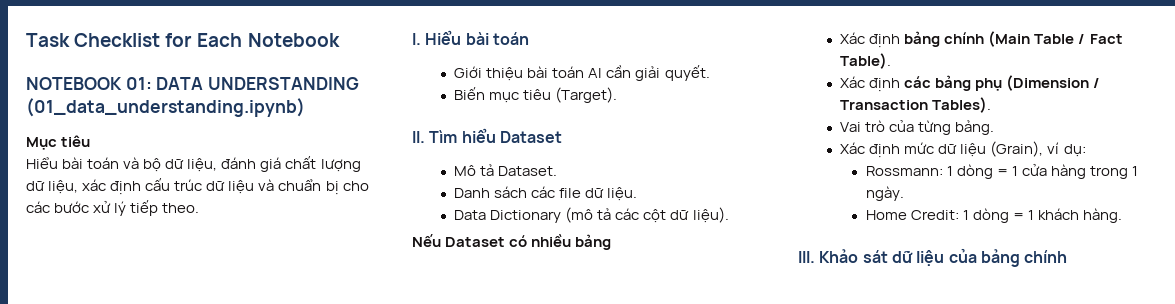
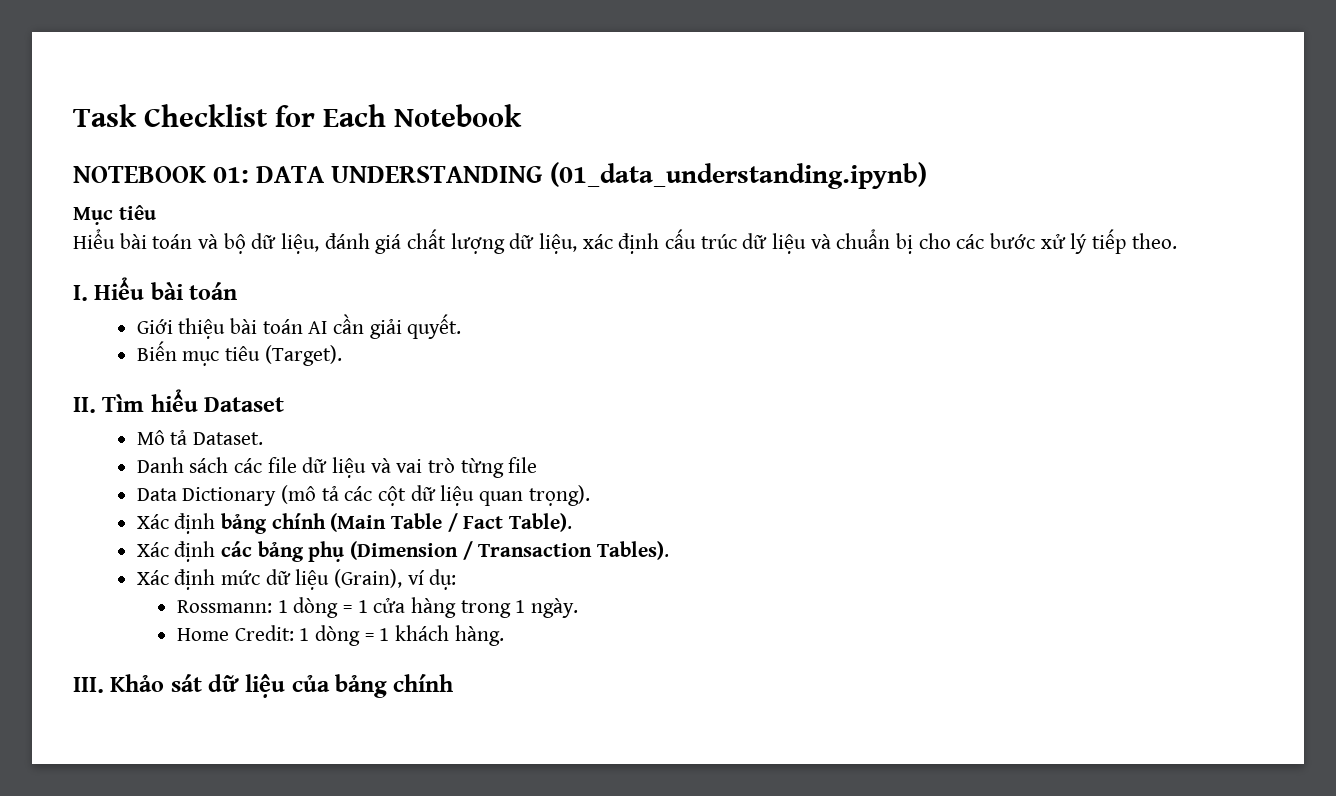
[607,187,638,201] liệu. -> [331,457,538,478] liệu và vai trò từng file
[692,207,729,223] [412,234,612,250] liệu). // Nếu Dataset có nhiều bảng -> [440,485,590,506] liệu quan trọng).
[840,120,995,135] // Vai trò của từng bảng. -> (669, 550) none

